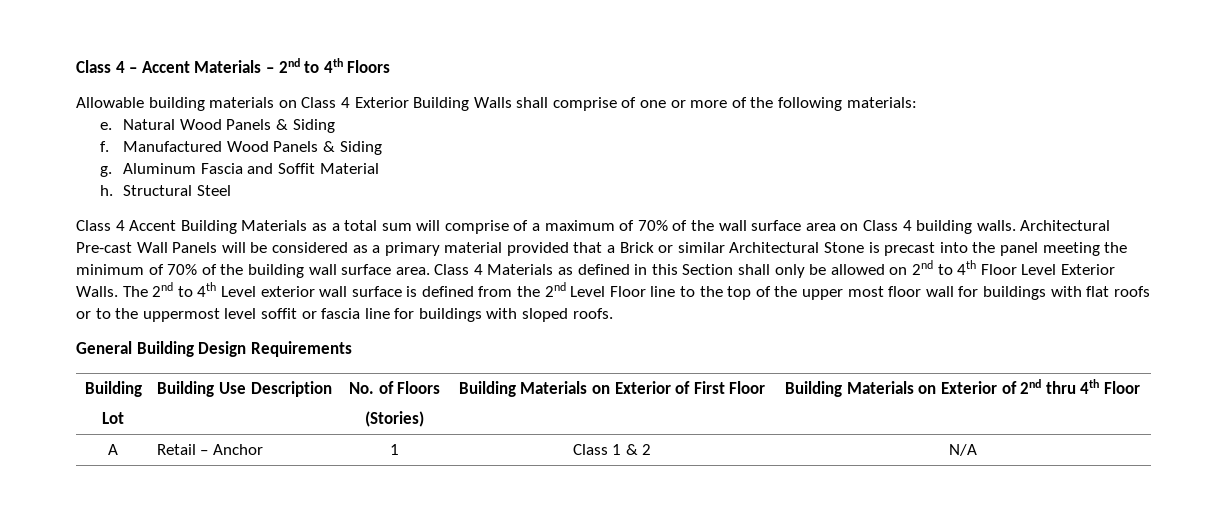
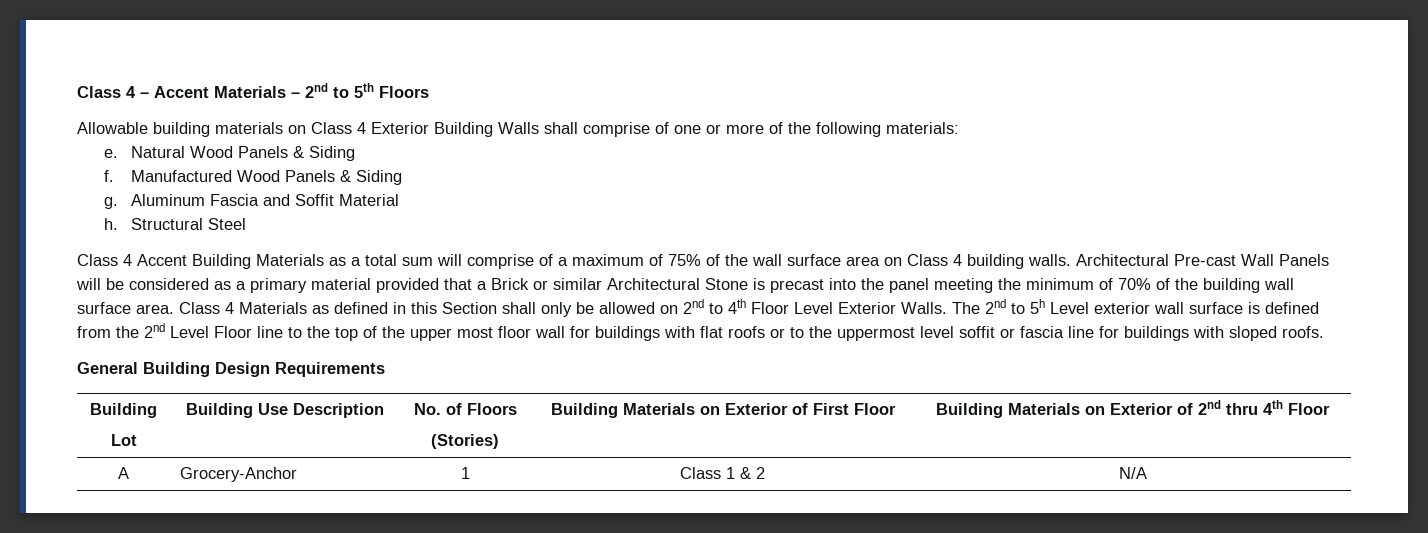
[323,58,343,73] 4th -> [354,83,374,98] 5th
[637,220,668,231] 70% -> [668,254,701,266] 75%
[197,282,217,297] 4th -> [1030,299,1045,314] 5h
[156,444,263,455] Retail – Anchor -> [179,467,297,482] Grocery-Anchor

